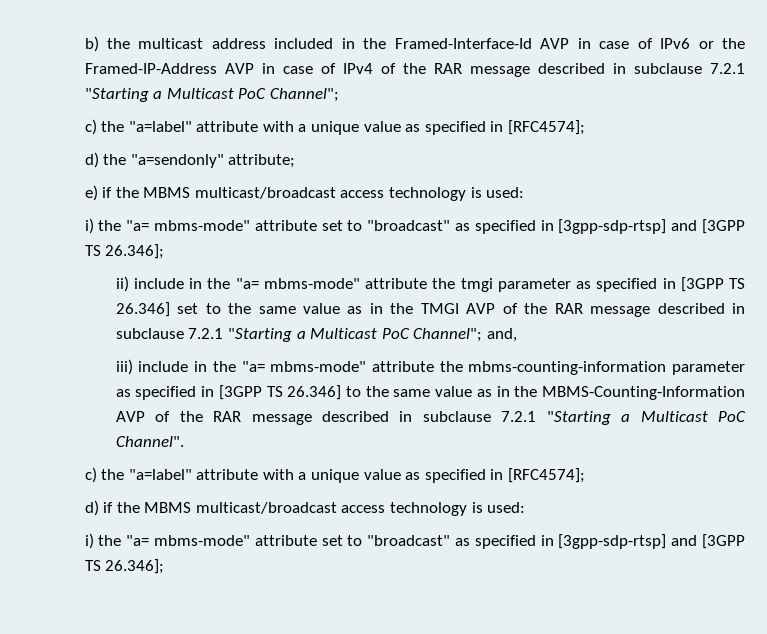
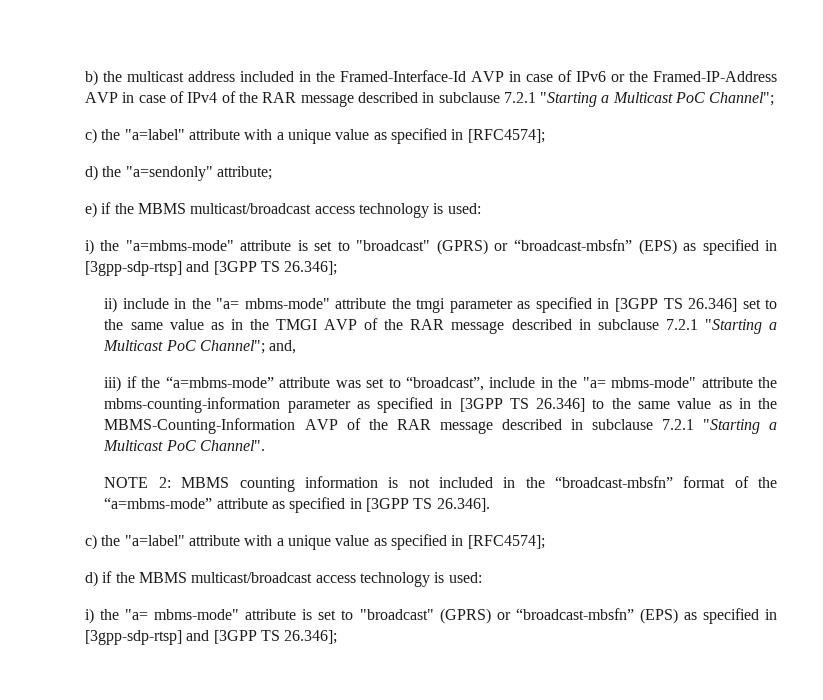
[126,220,451,231] "a= mbms-mode" attribute set to "broadcast" -> [125,239,677,255] "a=mbms-mode" attribute is set to "broadcast" (GPRS) or “broadcast-mbsfn” (EPS)
(133, 367) none -> [126,376,484,391] if the “a=mbms-mode” attribute was set to “broadcast”,
(184, 441) none -> [104,476,777,492] [104,497,490,513] // NOTE 2: MBMS counting information is not included in the “broadcast-mbsfn” format of the “a=mbms-mode” attribute as specified in [3GPP TS 26.346].
[321,535,451,546] set to "broadcast" -> [302,608,678,624] is set to "broadcast" (GPRS) or “broadcast-mbsfn” (EPS)

